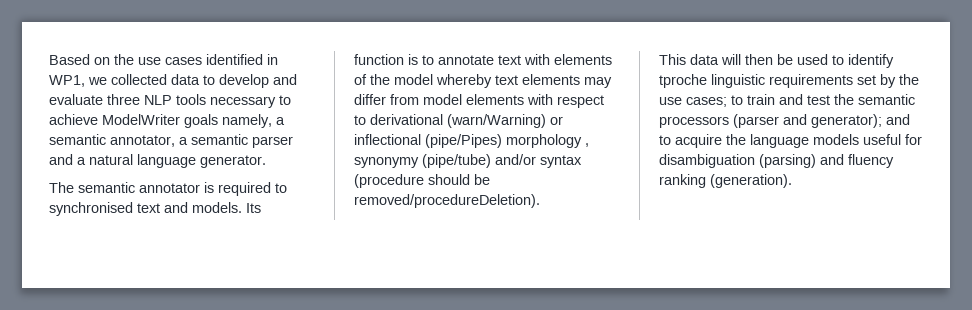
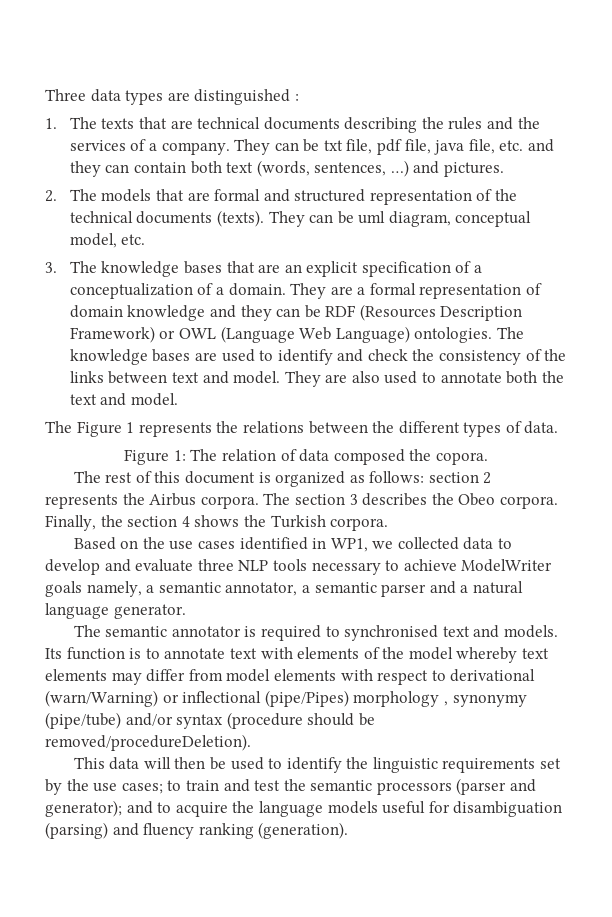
(49, 59) none -> [45,89,299,105] [45,117,540,133] [69,139,555,155] [69,160,505,177] [45,189,518,205] [69,210,532,227] [69,233,146,248] [45,261,483,277] [69,283,543,299] [69,304,523,321] [69,326,524,343] [69,349,567,365] [69,371,564,387] [69,393,178,406] [45,421,559,437] [124,449,488,465] [73,471,492,487] [45,493,558,509] [45,515,389,531] Three data types are distinguished : // 1. The texts that are technical documents describing the rules and the services of a company. They can be txt file, pdf file, java file, etc. and they can contain both text (words, sentences, …) and pictures. // 2. The models that are formal and structured representation of the technical documents (texts). They can be uml diagram, conceptual model, etc. // 3. The knowledge bases that are an explicit specification of a conceptualization of a domain. They are a formal representation of domain knowledge and they can be RDF (Resources Description Framework) or OWL (Language Web Language) ontologies. The knowledge bases are used to identify and check the consistency of the links between text and model. They are also used to annotate both the text and model. // The Figure 1 represents the relations between the different types of data. // Figure 1: The relation of data composed the copora. // The rest of this document is organized as follows: section 2 represents the Airbus corpora. The section 3 describes the Obeo corpora. Finally, the section 4 shows the Turkish corpora. //
[659,74,707,88] tproche -> [346,757,369,769] the

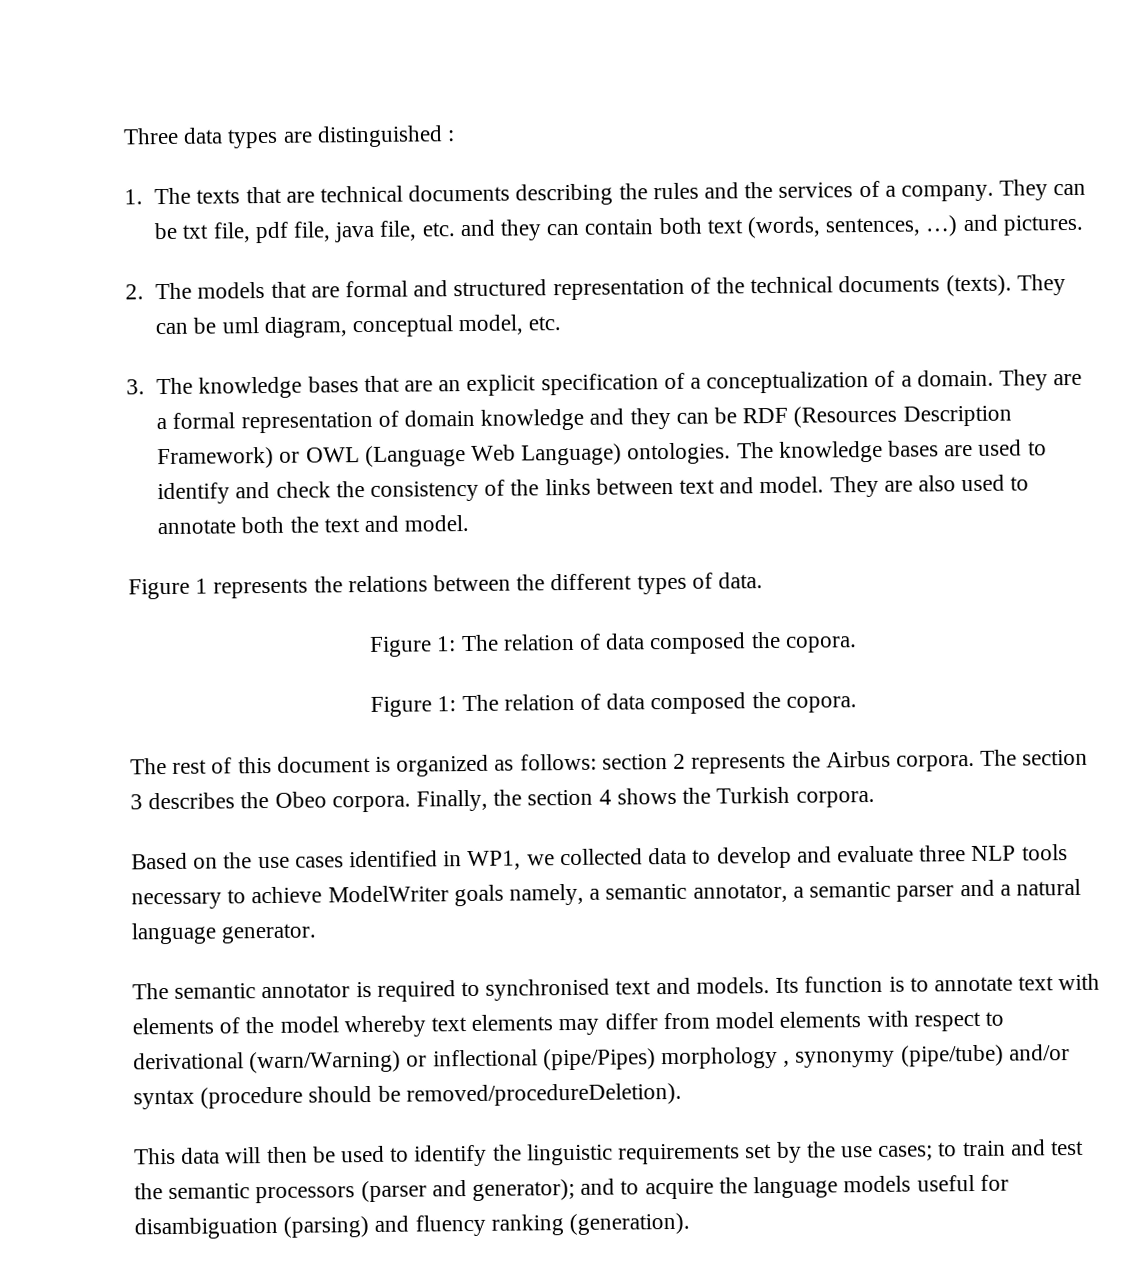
[45,421,72,433] The -> (470, 523) none
(488, 458) none -> [370,691,857,717] // Figure 1: The relation of data composed the copora.

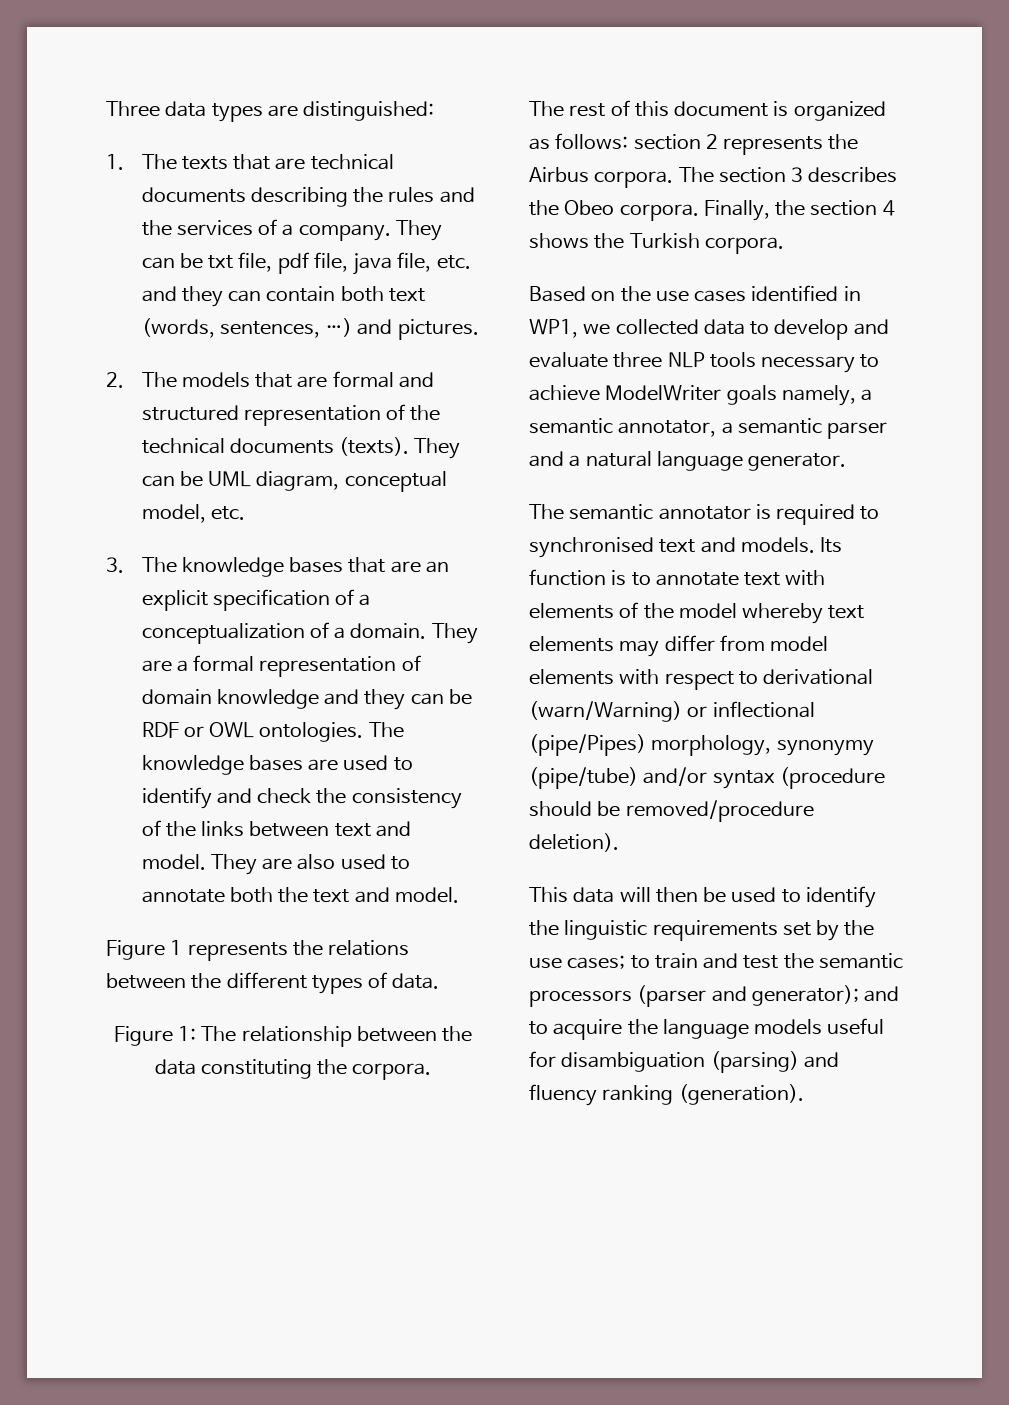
[316,125,456,148] distinguished : -> [303,101,435,121] distinguished:
[221,317,259,334] uml -> [208,471,252,487] UML
[793,405,1012,428] [157,443,623,470] (Resources Description Framework) or OWL (Language Web Language) -> [183,722,255,738] or OWL
[502,631,857,655] [370,691,857,717] relation of data composed the copora. // Figure 1: The relation of data composed the copora. -> [241,1026,473,1047] [154,1059,432,1080] relationship between the data constituting the corpora.
[661,1046,791,1070] morphology , -> [651,735,772,756] morphology,
[405,1082,682,1107] removed/procedureDeletion). -> [625,800,814,822] [529,833,619,852] removed/procedure deletion).

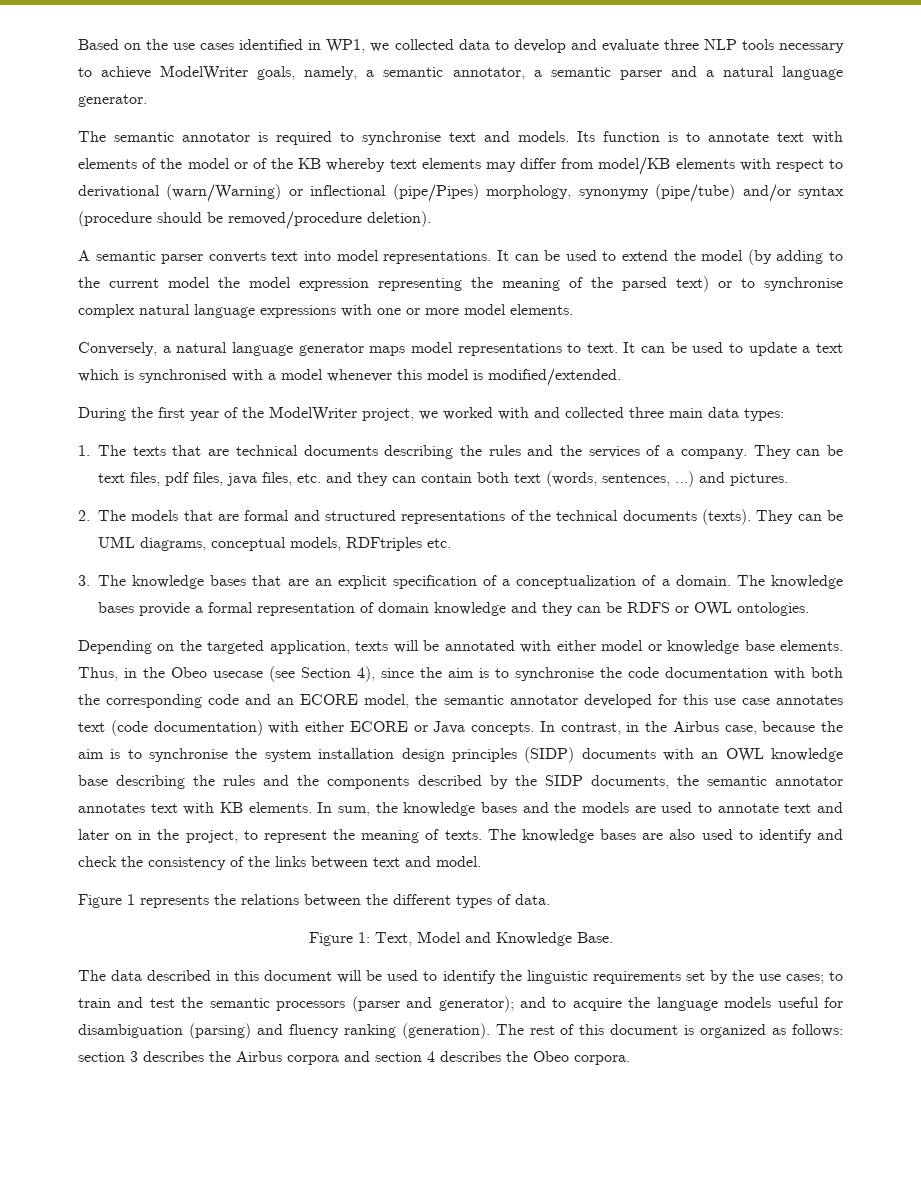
[106,101,435,122] [106,154,394,170] [141,187,475,207] [141,219,442,241] [141,252,471,275] [141,286,425,307] [141,318,479,340] [106,371,434,388] [141,404,441,426] [141,437,461,459] [141,471,447,492] [141,504,245,523] [106,557,449,577] [141,589,371,611] [141,622,478,644] [141,655,421,677] [141,689,472,710] [141,722,404,742] [141,755,413,775] [141,787,462,809] [141,820,411,837] [141,854,410,875] [141,887,459,903] [106,940,410,961] [106,972,440,994] [113,1026,473,1047] [154,1059,432,1080] [529,100,886,121] [529,133,859,155] [529,167,898,188] [529,200,895,221] [529,233,784,254] Three data types are distinguished: // 1. The texts that are technical documents describing the rules and the services of a company. They can be txt file, pdf file, java file, etc. and they can contain both text (words, sentences, …) and pictures. // 2. The models that are formal and structured representation of the technical documents (texts). They can be UML diagram, conceptual model, etc. // 3. The knowledge bases that are an explicit specification of a conceptualization of a domain. They are a formal representation of domain knowledge and they can be RDF or OWL ontologies. The knowledge bases are used to identify and check the consistency of the links between text and model. They are also used to annotate both the text and model. // Figure 1 represents the relations between the different types of data. // Figure 1: The relationship between the data constituting the corpora. // The rest of this document is organized as follows: section 2 represents the Airbus corpora. The section 3 describes the Obeo corpora. Finally, the section 4 shows the Turkish corpora. // -> (78, 44) none
[726,385,777,405] goals -> [257,66,296,80] goals,
[529,537,654,558] synchronised -> [362,131,441,145] synchronise
(737, 611) none -> [233,158,322,169] or of the KB
[770,636,829,652] model -> [598,157,671,175] model/KB
[529,887,698,903] This data will then -> [78,249,843,265] [78,276,843,292] [78,304,573,318] [78,342,843,356] [78,368,621,386] [78,406,784,421] [78,445,844,459] [98,471,788,487] [78,509,844,525] [98,536,451,551] [78,575,843,589] [98,602,809,616] [78,640,843,654] [78,666,843,682] [78,694,844,708] [78,720,843,736] [78,747,843,763] [78,775,843,789] [78,802,843,816] [78,829,843,843] [78,856,481,870] [78,894,550,908] [308,931,613,946] [78,970,363,983] A semantic parser converts text into model representations. It can be used to extend the model (by adding to the current model the model expression representing the meaning of the parsed text) or to synchronise complex natural language expressions with one or more model elements. // Conversely, a natural language generator maps model representations to text. It can be used to update a text which is synchronised with a model whenever this model is modified/extended. // During the first year of the ModelWriter project, we worked with and collected three main data types: // 1. The texts that are technical documents describing the rules and the services of a company. They can be text files, pdf files, java files, etc. and they can contain both text (words, sentences, …) and pictures. // 2. The models that are formal and structured representations of the technical documents (texts). They can be UML diagrams, conceptual models, RDFtriples etc. // 3. The knowledge bases that are an explicit specification of a conceptualization of a domain. The knowledge bases provide a formal representation of domain knowledge and they can be RDFS or OWL ontologies. // Depending on the targeted application, texts will be annotated with either model or knowledge base elements. Thus, in the Obeo usecase (see Section 4), since the aim is to synchronise the code documentation with both the corresponding code and an ECORE model, the semantic annotator developed for this use case annotates text (code documentation) with either ECORE or Java concepts. In contrast, in the Airbus case, because the aim is to synchronise the system installation design principles (SIDP) documents with an OWL knowledge base describing the rules and the components described by the SIDP documents, the semantic annotator annotates text with KB elements. In sum, the knowledge bases and the models are used to annotate text and later on in the project, to represent the meaning of texts. The knowledge bases are also used to identify and check the consistency of the links between text and model. // Figure 1 represents the relations between the different types of data. // Figure 1: Text, Model and Knowledge Base. // The data described in this document will
(804, 1094) none -> [495,1024,844,1038] [78,1051,630,1065] The rest of this document is organized as follows: section 3 describes the Airbus corpora and section 4 describes the Obeo corpora.

